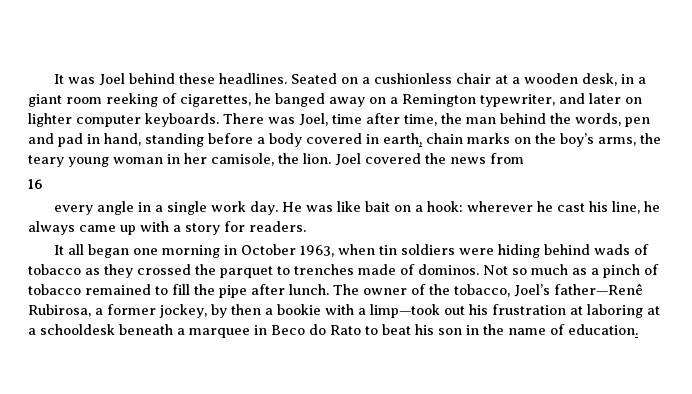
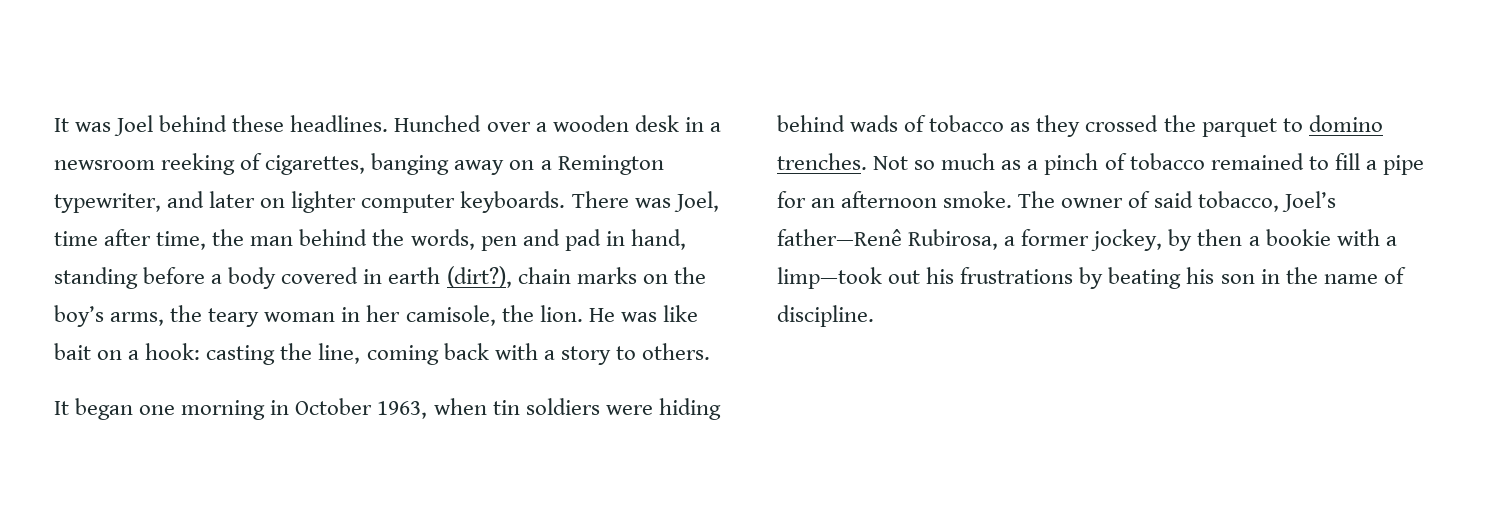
[290,73,508,84] Seated on a cushionless chair at -> [394,115,531,132] Hunched over
[581,73,646,86] [28,94,102,107] desk, in a giant room -> [634,115,721,132] [54,160,155,170] desk in a newsroom
[255,93,325,107] he banged -> [371,153,450,175] banging
[383,133,422,146] earth, -> [388,266,512,288] earth (dirt?),
[68,157,109,167] young -> (260, 317) none
[335,153,524,166] [28,179,43,189] [53,201,278,215] Joel covered the news from // 16 // every angle in a single work day. -> (583, 313) none
[466,201,660,214] [28,221,136,235] wherever he cast his line, he always came up -> [206,343,489,365] casting the line, coming back
[224,221,306,232] [53,244,84,255] for readers. // It all -> [615,343,710,360] [54,401,69,415] to others. // It
[294,264,479,275] trenches made of dominos. -> [1308,115,1383,132] [777,153,867,170] domino trenches.
[194,284,329,298] the pipe after lunch. -> [1365,155,1424,175] [777,191,1013,208] a pipe for an afternoon smoke.
[429,284,450,295] the -> [1153,191,1193,208] said
[492,304,660,318] [28,324,411,338] frustration at laboring at a schooldesk beneath a marquee in Beco do Rato to beat -> [960,267,1182,289] frustrations by beating
[568,324,638,335] education. -> [777,305,874,327] discipline.

